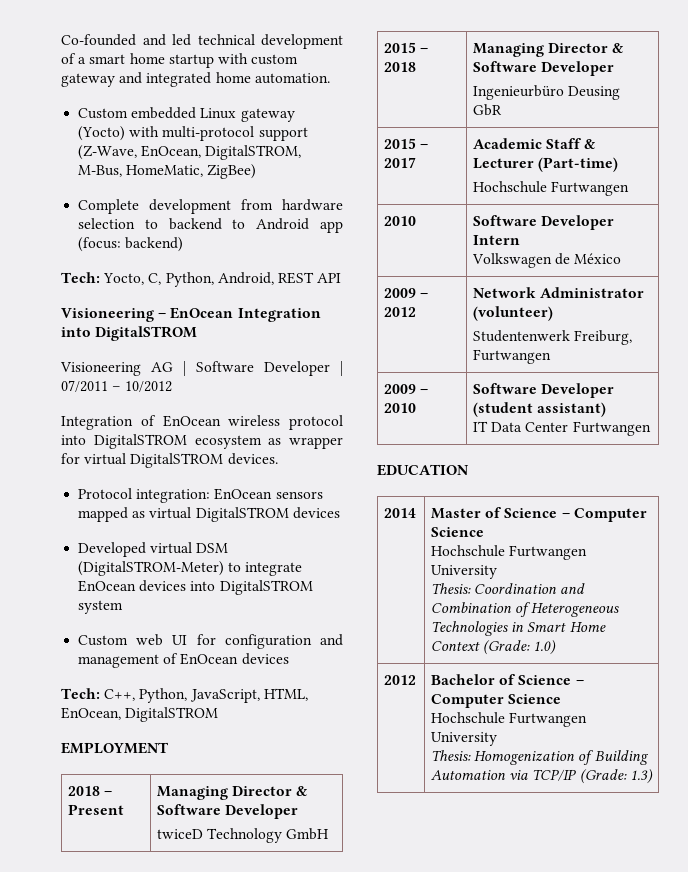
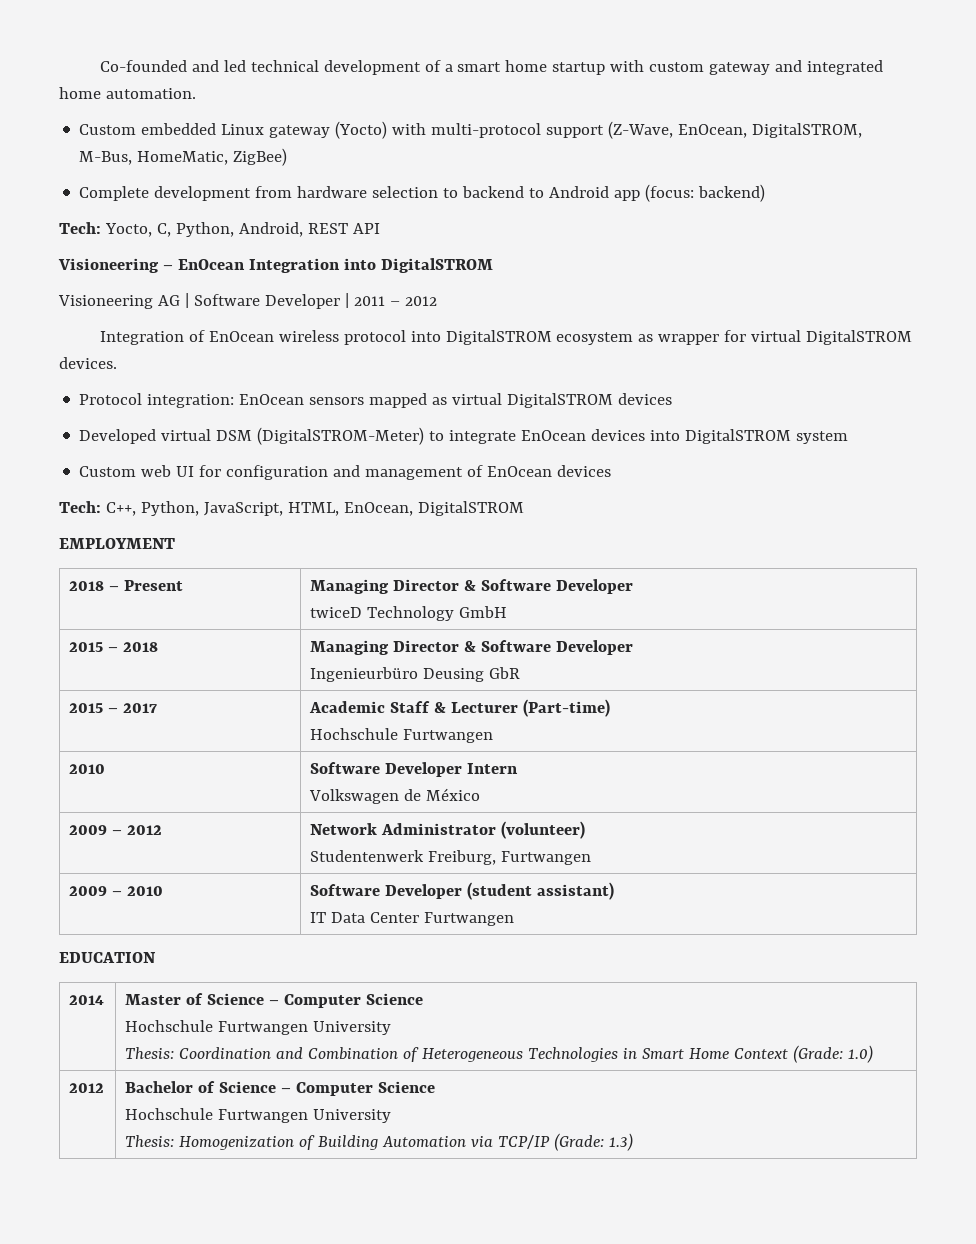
[61,380,173,392] 07/2011 – 10/2012 -> [353,296,437,306] 2011 – 2012

